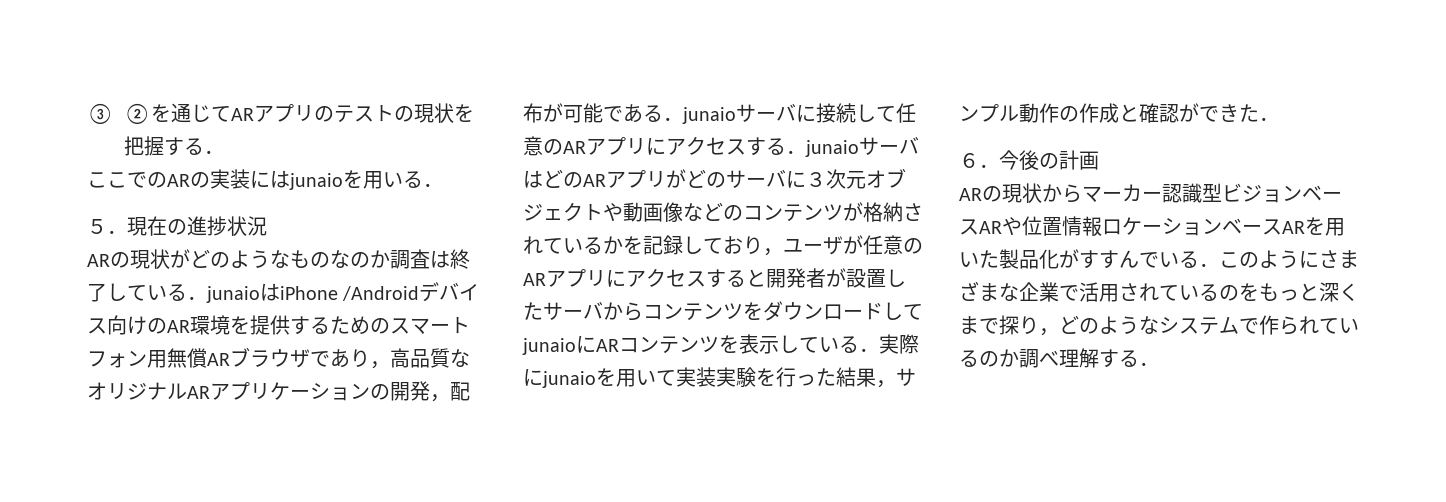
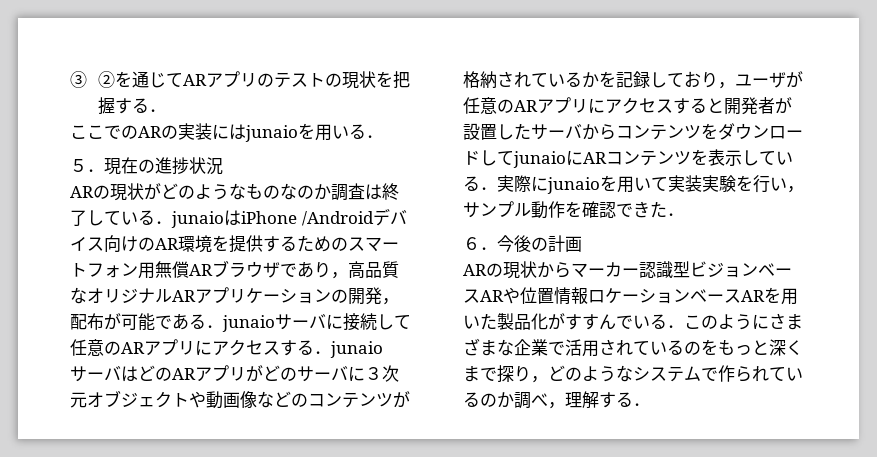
[796,367,876,387] った結果 -> [770,177,787,191] い
[1059,103,1199,123] の作成と確認が -> [565,201,616,218] を確認
(1059, 358) none -> [548,402,565,409] ，

